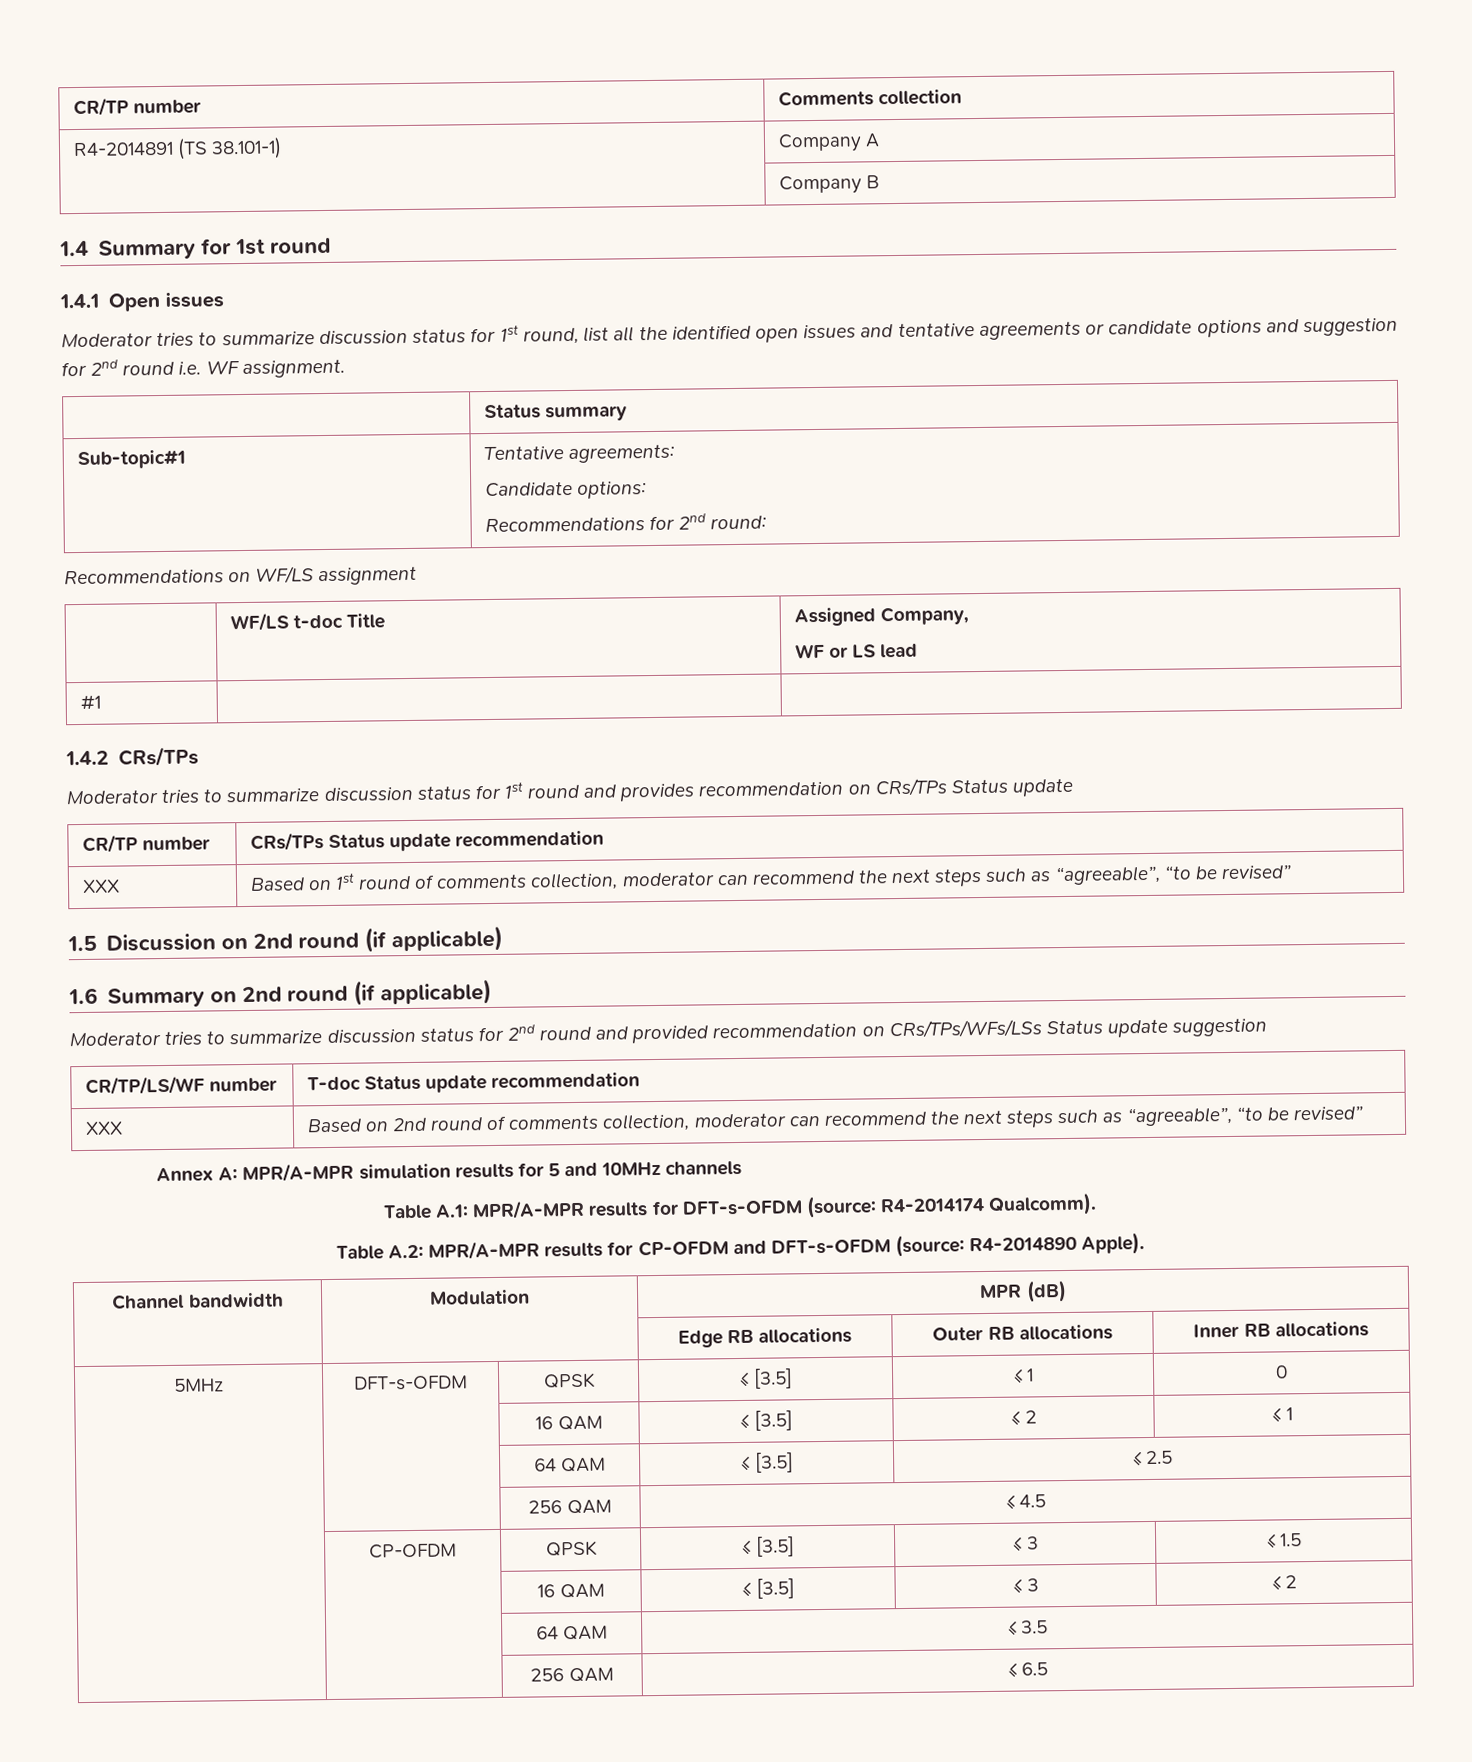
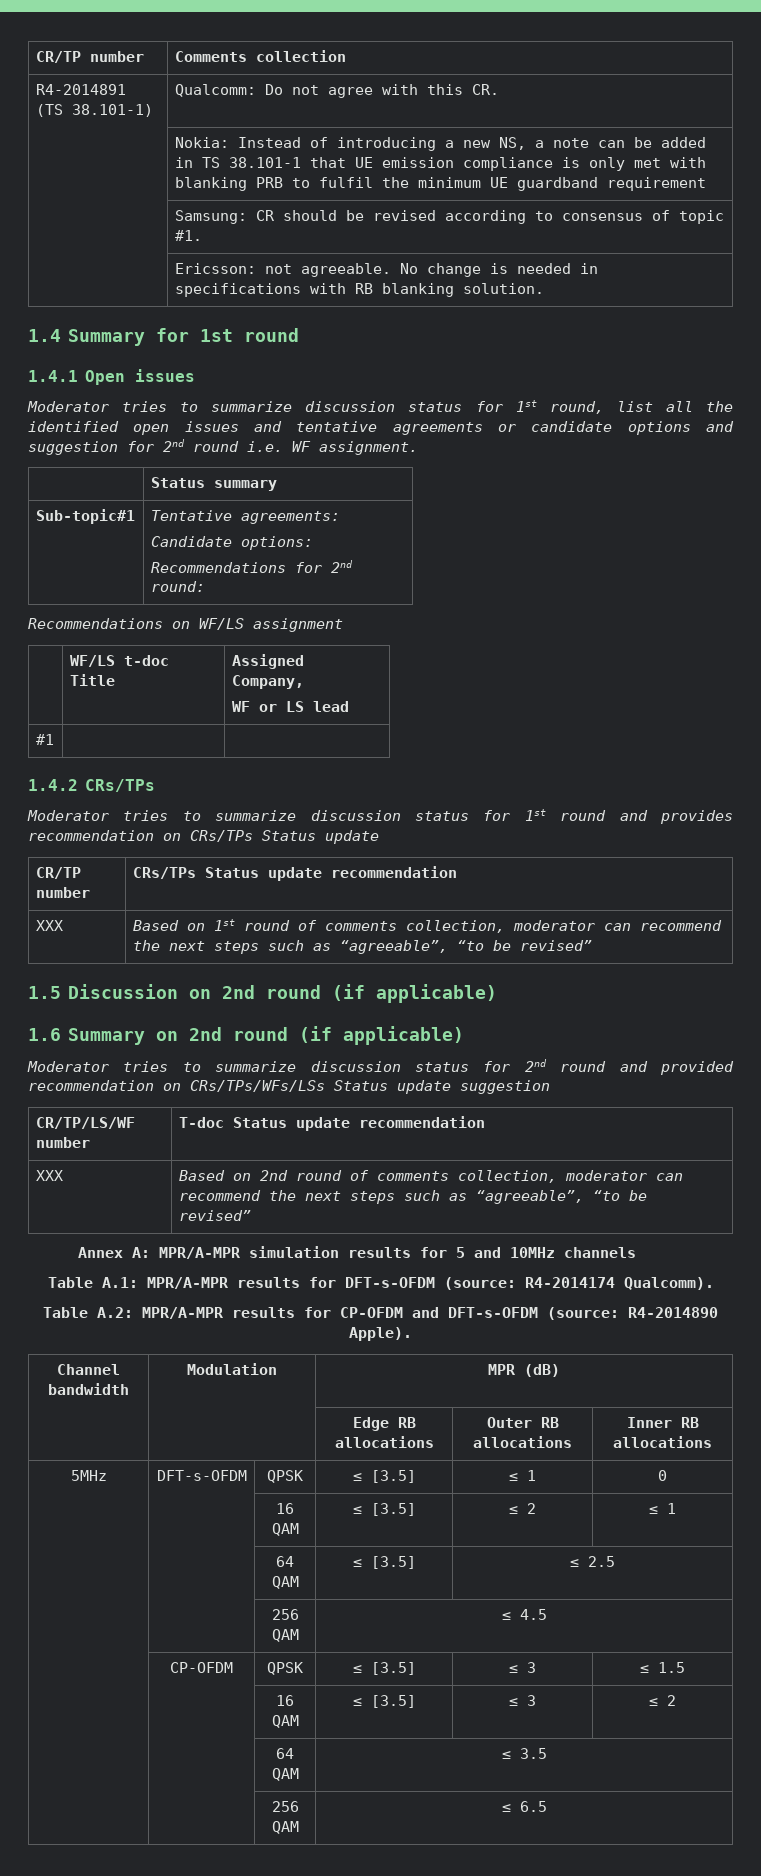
[777,133,880,153] [778,175,880,195] Company A // | Company B -> [174,84,499,98] [174,137,706,151] [174,157,706,171] [174,177,706,191] [174,210,724,224] [174,230,202,241] [174,263,598,277] [174,283,544,297] Qualcomm: Do not agree with this CR. // | Nokia: Instead of introducing a new NS, a note can be added in TS 38.101-1 that UE emission compliance is only met with blanking PRB to fulfil the minimum UE guardband requirement // | Samsung: CR should be revised according to consensus of topic #1. // | Ericsson: not agreeable. No change is needed in specifications with RB blanking solution.

